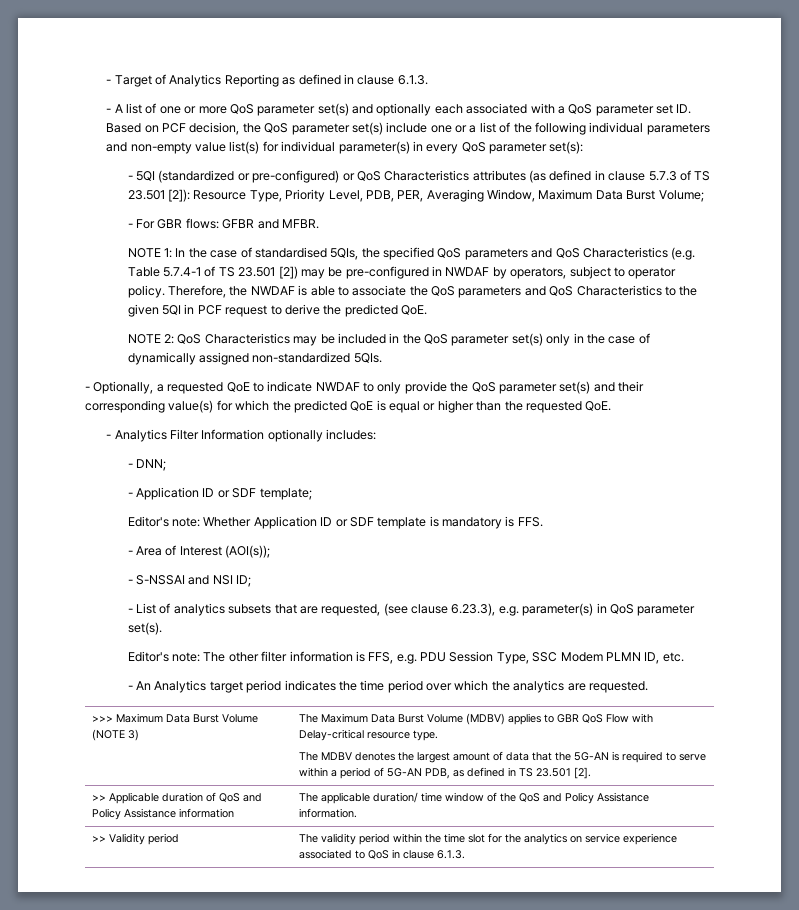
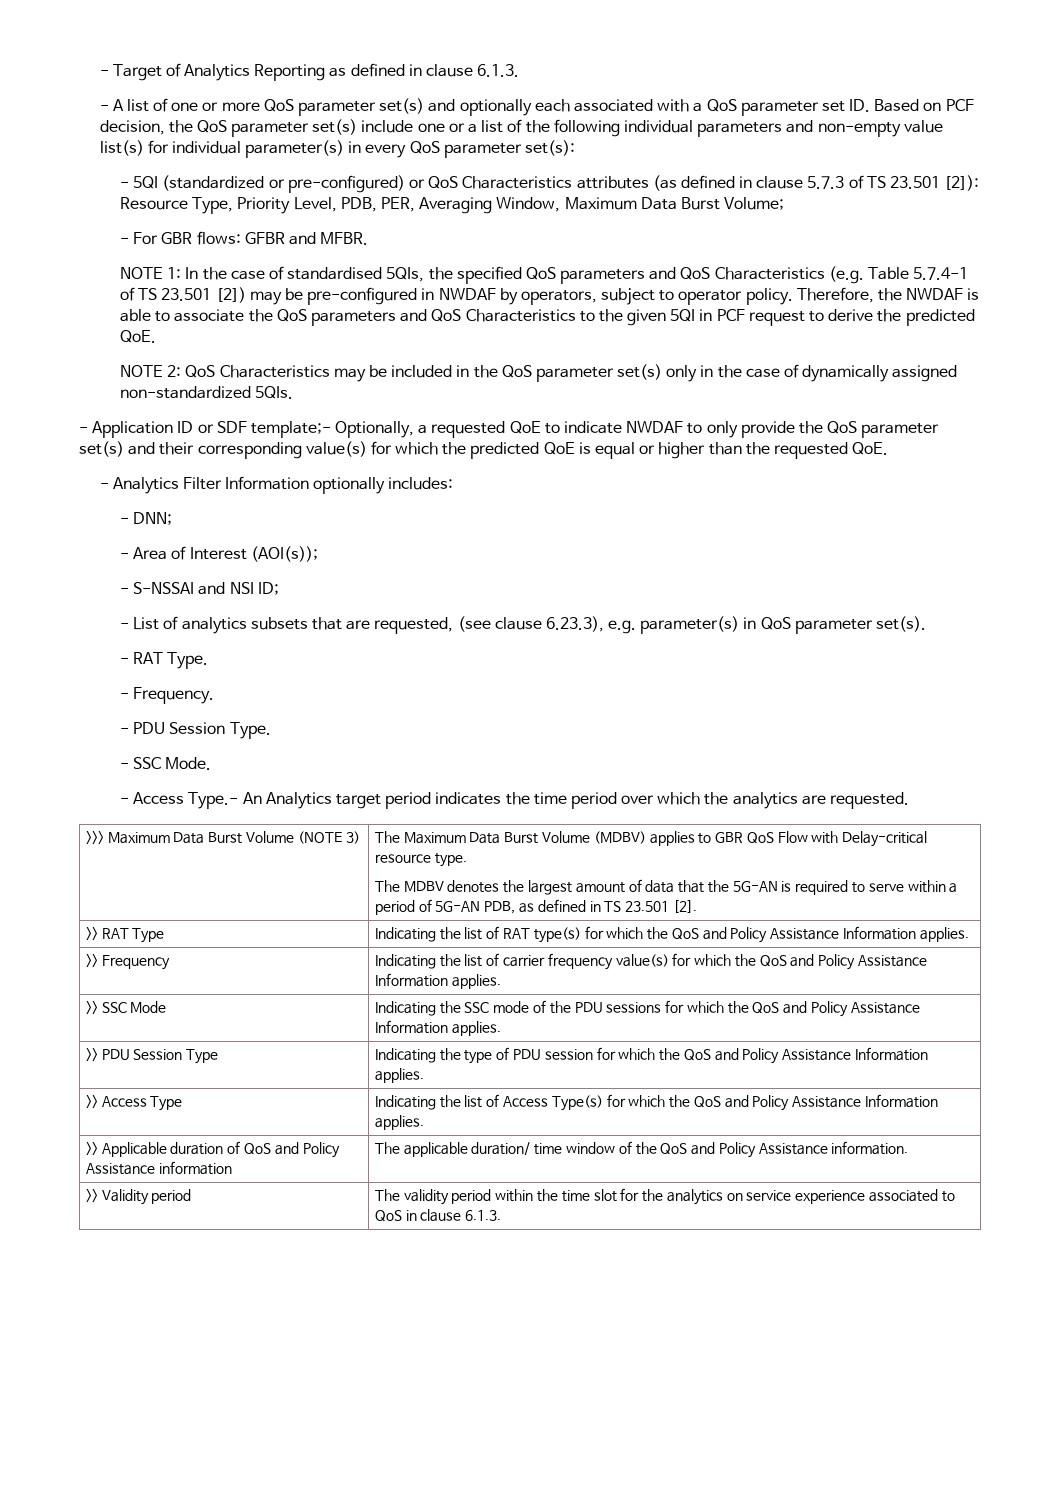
(90, 388) none -> [92,421,331,438] Application ID or SDF template;-
[127,487,312,500] [127,516,543,529] // - Application ID or SDF template; // Editor's note: Whether Application ID or SDF template is mandatory is FFS. -> (173, 518) none
[127,651,684,664] [127,685,133,690] Editor's note: The other filter information is FFS, e.g. PDU Session Type, SSC Modem PLMN ID, etc. // - -> [120,652,209,669] [120,687,215,704] [120,722,271,739] [120,757,212,770] [120,792,239,809] - RAT Type. // - Frequency. // - PDU Session Type. // - SSC Mode. // - Access Type.-
(592, 773) none -> [85,927,165,943] [374,926,969,943] [85,954,170,970] [374,953,928,970] [374,973,501,989] [85,1001,167,1015] [374,1000,920,1017] [374,1020,501,1036] [85,1048,219,1064] [374,1047,929,1064] [374,1068,424,1083] [85,1095,183,1111] [374,1094,938,1111] [374,1115,424,1130] // >> RAT Type | Indicating the list of RAT type(s) for which the QoS and Policy Assistance Information applies. // >> Frequency | Indicating the list of carrier frequency value(s) for which the QoS and Policy Assistance Information applies. // >> SSC Mode | Indicating the SSC mode of the PDU sessions for which the QoS and Policy Assistance Information applies. // >> PDU Session Type | Indicating the type of PDU session for which the QoS and Policy Assistance Information applies. // >> Access Type | Indicating the list of Access Type(s) for which the QoS and Policy Assistance Information applies.

